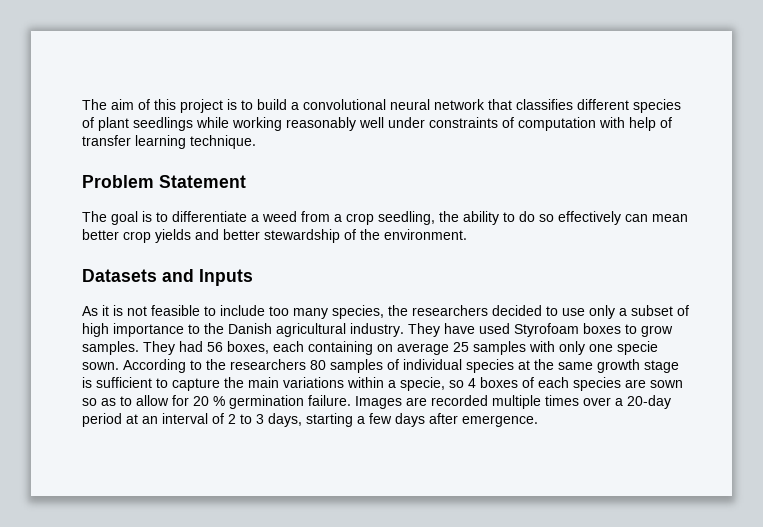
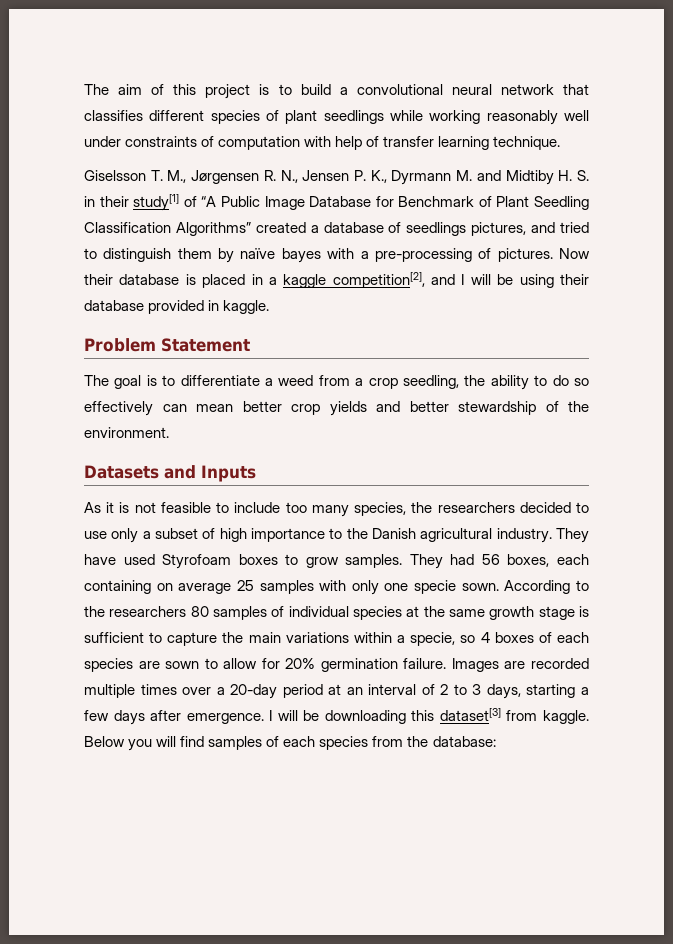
(256, 142) none -> [84,170,590,185] [84,194,589,211] [84,222,590,236] [84,248,591,263] [84,272,589,288] [84,300,270,314] // Giselsson T. M., Jørgensen R. N., Jensen P. K., Dyrmann M. and Midtiby H. S. in their study[1] of “A Public Image Database for Benchmark of Plant Seedling Classification Algorithms” created a database of seedlings pictures, and tried to distinguish them by naïve bayes with a pre-processing of pictures. Now their database is placed in a kaggle competition[2], and I will be using their database provided in kaggle.
[82,398,116,406] so as -> (200, 665) none
[193,396,225,406] 20 % -> [285,658,316,669] 20%
(538, 421) none -> [269,708,590,724] [84,736,496,751] I will be downloading this dataset[3] from kaggle. Below you will find samples of each species from the database:

